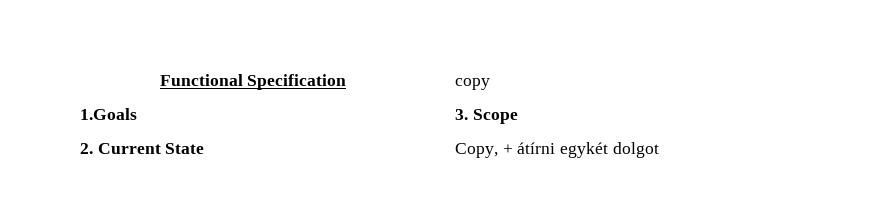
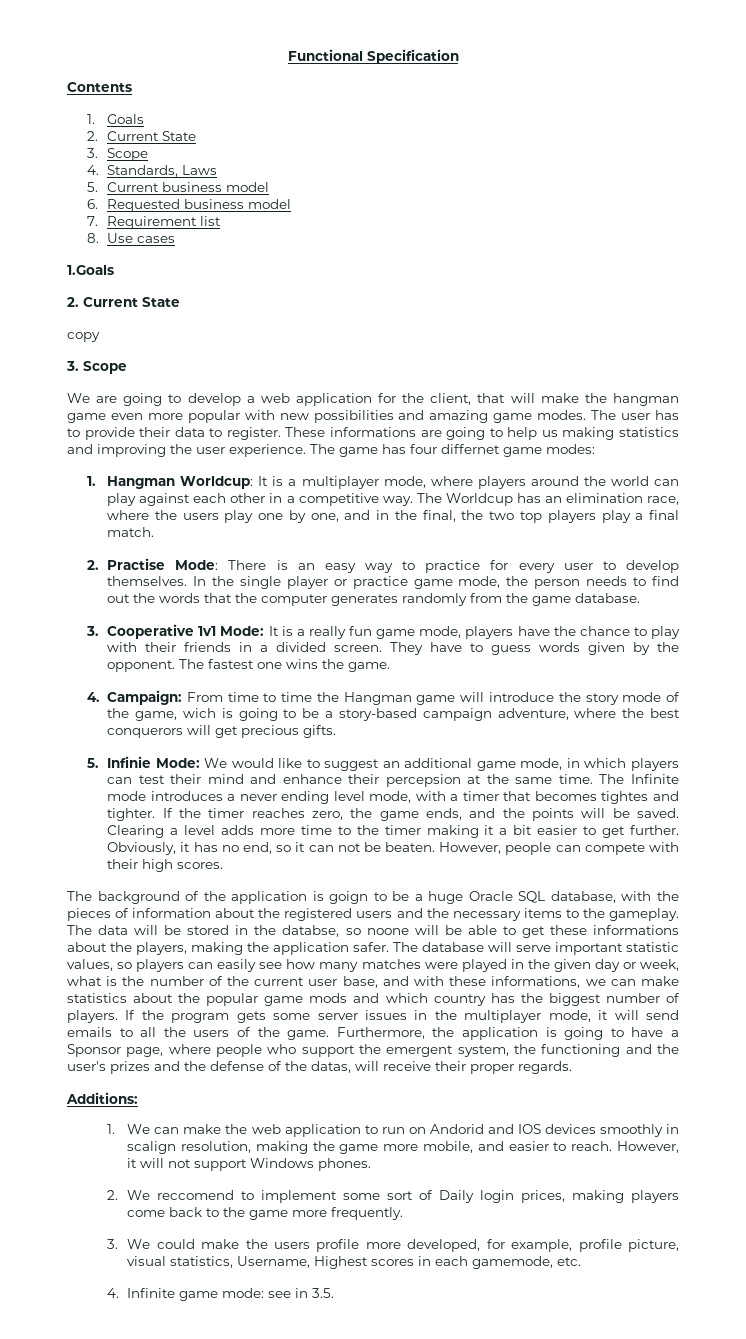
(347, 82) none -> [67,82,132,92] [87,114,145,124] [87,131,197,141] [87,148,149,161] [87,165,218,177] [87,182,270,192] [87,199,292,212] [87,216,222,229] [87,233,176,243] // Contents // 1. Goals // 2. Current State // 3. Scope // 4. Standards, Laws // 5. Current business model // 6. Requested business model // 7. Requirement list // 8. Use cases
[455,142,659,158] Copy, + átírni egykét dolgot -> [67,393,679,406] [67,410,679,423] [67,427,679,440] [67,444,595,457] [87,476,679,489] [107,493,679,506] [107,510,679,523] [107,527,155,537] [87,558,679,573] [107,576,679,589] [107,593,641,606] [86,624,680,639] [107,642,679,655] [107,659,391,672] [87,690,681,705] [107,708,680,721] [107,725,337,738] [87,756,679,771] [107,774,679,787] [107,791,679,804] [107,808,679,821] [107,825,679,838] [107,842,679,855] [107,859,224,872] [67,891,680,904] [67,908,680,921] [67,925,679,938] [67,942,679,955] [67,959,679,972] [67,976,679,988] [67,993,681,1006] [67,1010,680,1023] [67,1027,680,1040] [67,1044,679,1057] [67,1061,572,1074] [66,1092,138,1104] [107,1124,679,1137] [127,1141,679,1154] [127,1158,372,1171] [107,1190,679,1203] [127,1207,404,1220] [107,1239,679,1252] [127,1256,582,1269] [107,1288,335,1301] We are going to develop a web application for the client, that will make the hangman game even more popular with new possibilities and amazing game modes. The user has to provide their data to register. These informations are going to help us making statistics and improving the user experience. The game has four differnet game modes: // 1. Hangman Worldcup: It is a multiplayer mode, where players around the world can play against each other in a competitive way. The Worldcup has an elimination race, where the users play one by one, and in the final, the two top players play a final match. // 2. Practise Mode: There is an easy way to practice for every user to develop themselves. In the single player or practice game mode, the person needs to find out the words that the computer generates randomly from the game database. // 3. Cooperative 1v1 Mode: It is a really fun game mode, players have the chance to play with their friends in a divided screen. They have to guess words given by the opponent. The fastest one wins the game. // 4. Campaign: From time to time the Hangman game will introduce the story mode of the game, wich is going to be a story-based campaign adventure, where the best conquerors will get precious gifts. // 5. Infinie Mode: We would like to suggest an additional game mode, in which players can test their mind and enhance their percepsion at the same time. The Infinite mode introduces a never ending level mode, with a timer that becomes tightes and tighter. If the timer reaches zero, the game ends, and the points will be saved. Clearing a level adds more time to the timer making it a bit easier to get further. Obviously, it has no end, so it can not be beaten. However, people can compete with their high scores. // The background of the application is goign to be a huge Oracle SQL database, with the pieces of information about the registered users and the necessary items to the gameplay. The data will be stored in the databse, so noone will be able to get these informations about the players, making the application safer. The database will serve important statistic values, so players can easily see how many matches were played in the given day or week, what is the number of the current user base, and with these informations, we can make statistics about the popular game mods and which country has the biggest number of players. If the program gets some server issues in the multiplayer mode, it will send emails to all the users of the game. Furthermore, the application is going to have a Sponsor page, where people who support the emergent system, the functioning and the user's prizes and the defense of the datas, will receive their proper regards. // Additions: // 1. We can make the web application to run on Andorid and IOS devices smoothly in scalign resolution, making the game more mobile, and easier to reach. However, it will not support Windows phones. // 2. We reccomend to implement some sort of Daily login prices, making players come back to the game more frequently. // 3. We could make the users profile more developed, for example, profile picture, visual statistics, Username, Highest scores in each gamemode, etc. // 4. Infinite game mode: see in 3.5.

